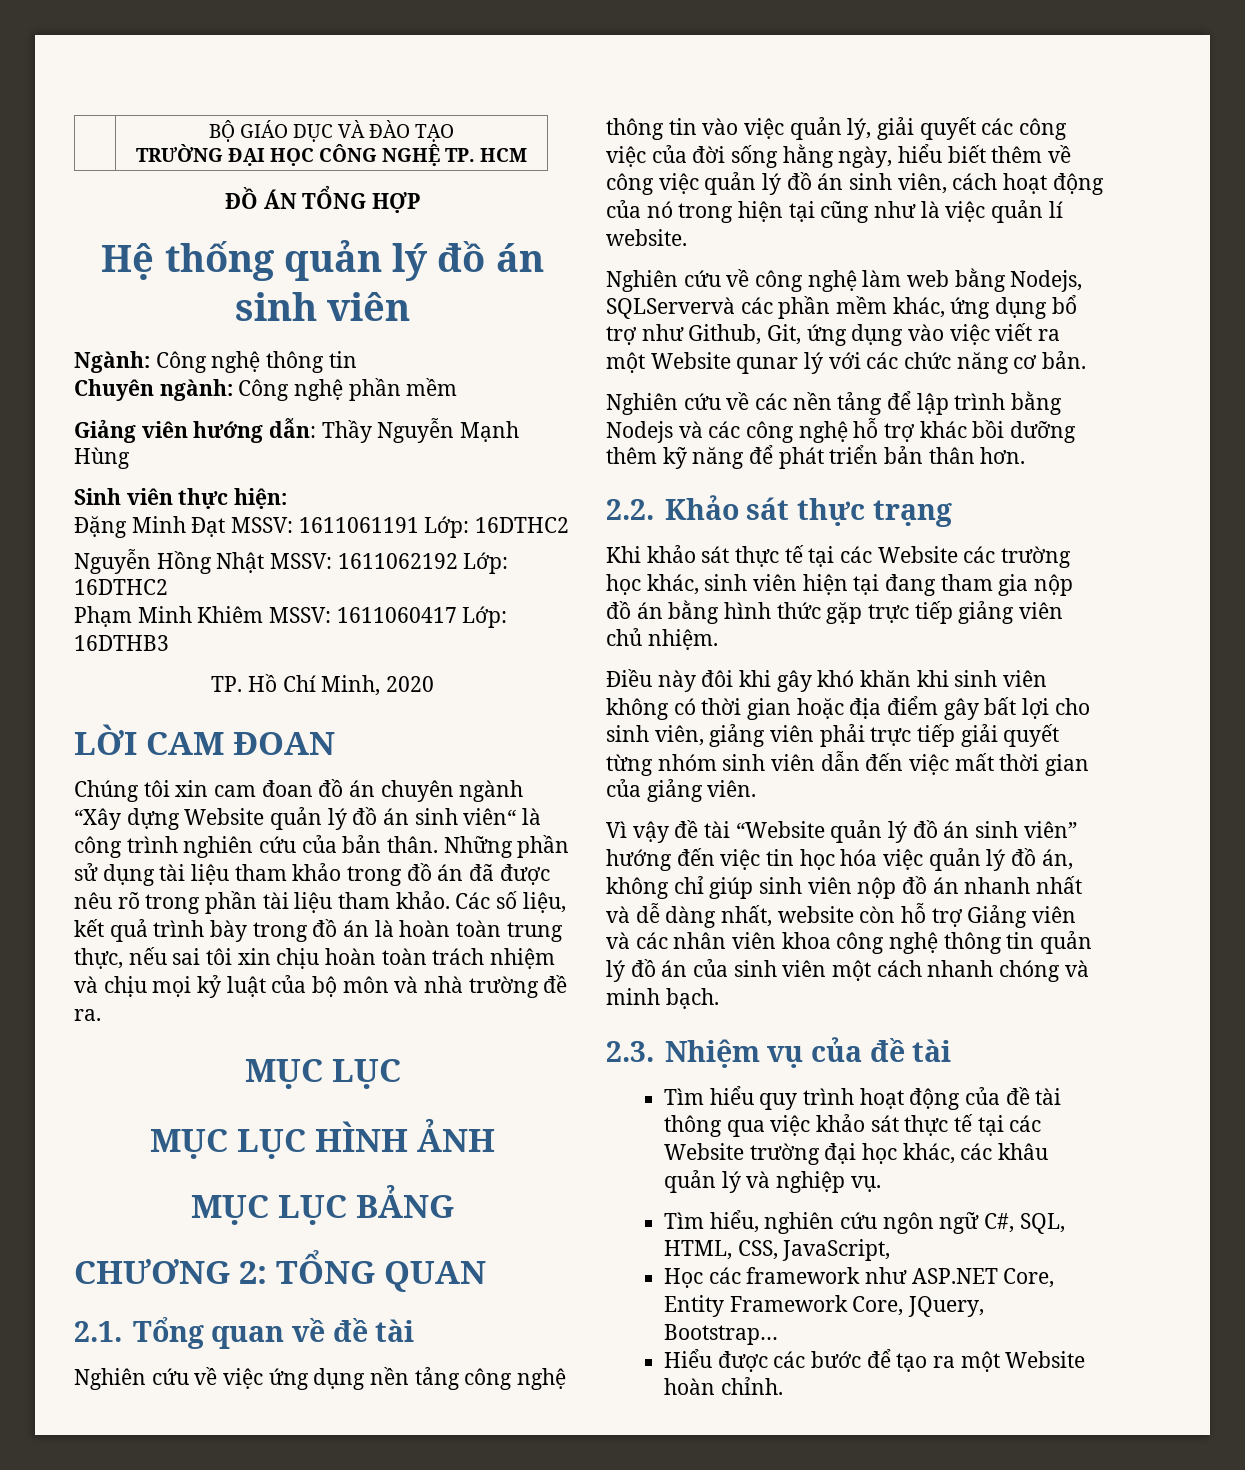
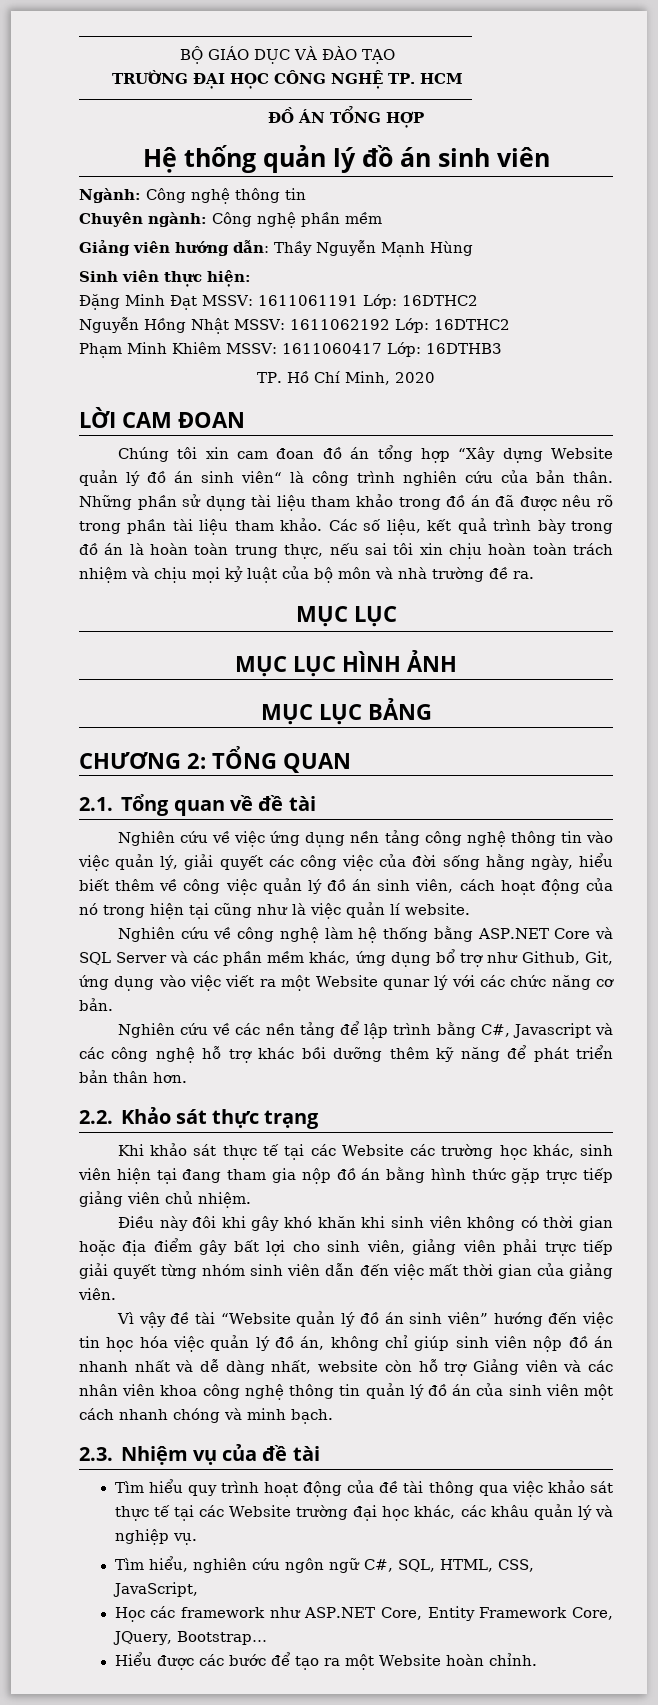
[380,780,524,802] chuyên ngành -> [377,445,450,463] tổng hợp
[907,268,1083,292] [606,297,735,319] web bằng Nodejs, SQLServervà -> [358,926,614,943] [79,951,189,965] hệ thống bằng ASP.NET Core và SQL Server và
[606,421,673,443] Nodejs -> [480,1023,591,1038] C#, Javascript

